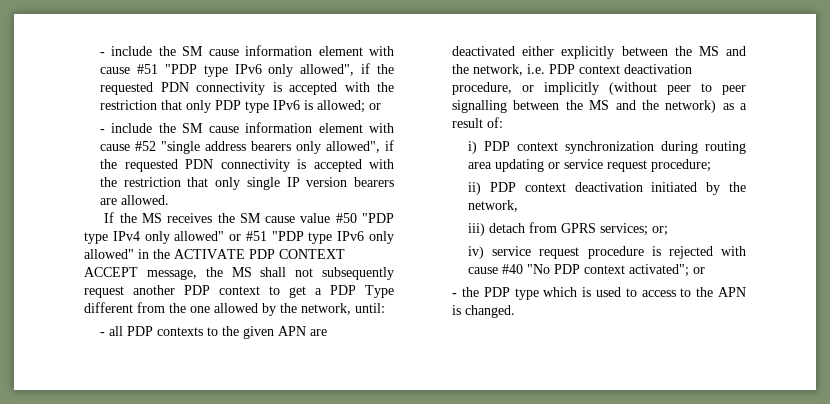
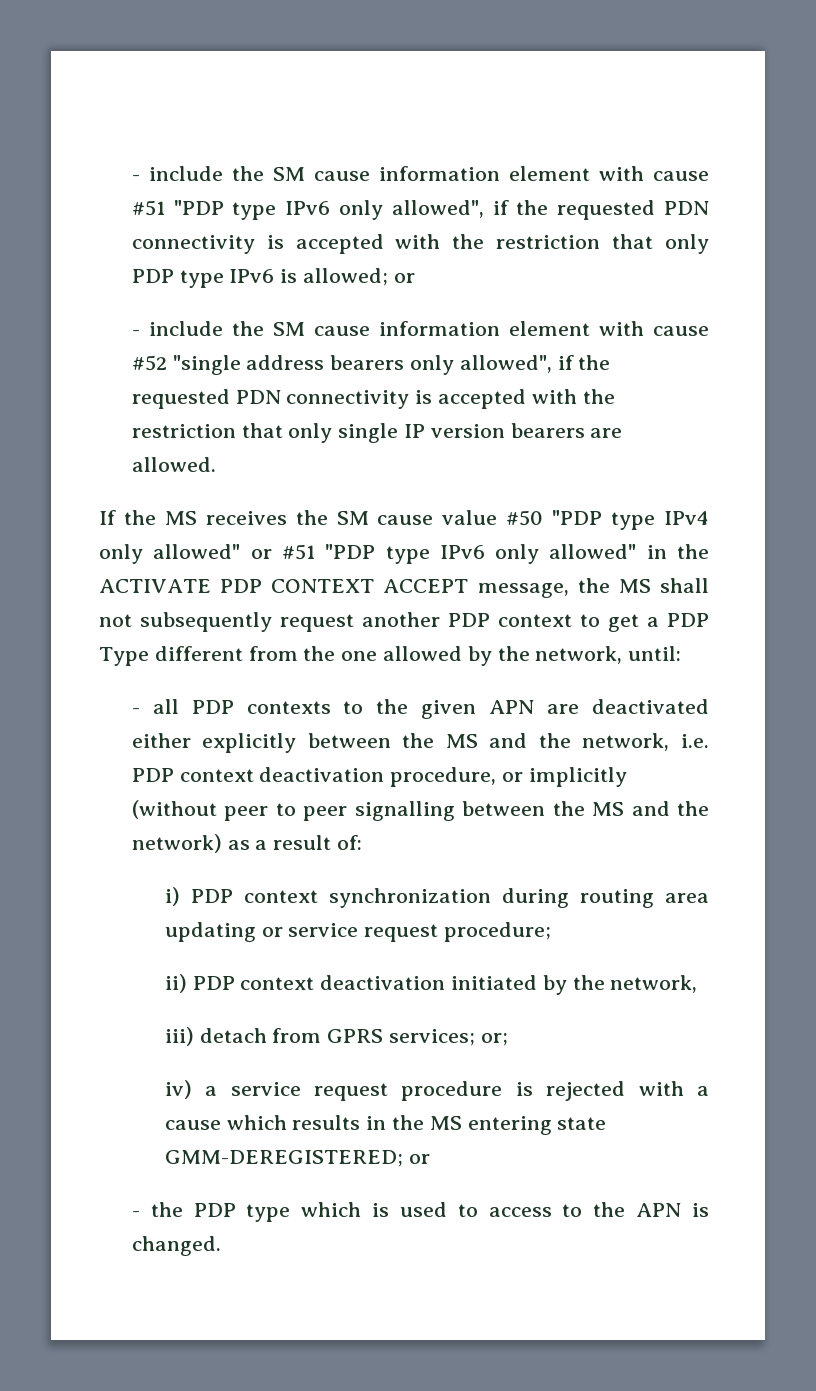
(485, 252) none -> [205,1086,218,1096] a
[468,264,690,277] cause #40 "No PDP context activated"; -> [696,1086,709,1096] [164,1115,607,1135] [164,1150,403,1167] a cause which results in the MS entering state GMM-DEREGISTERED;

